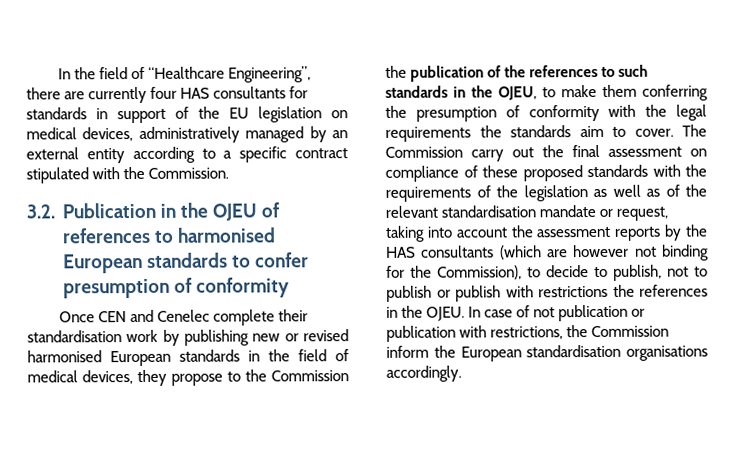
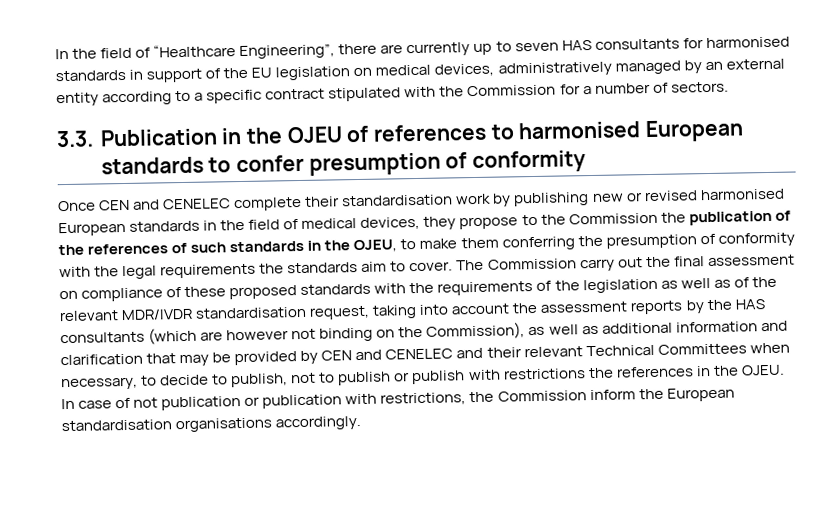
[150,86,178,99] four -> [473,41,559,56] up to seven
(309, 92) none -> [705,36,790,49] harmonised
[148,167,230,179] [26,204,55,219] Commission. // 3.2. -> [467,81,729,97] [56,130,94,148] Commission for a number of sectors. // 3.3.
[157,309,211,322] Cenelec -> [163,198,232,210] CENELEC
[601,66,616,77] to -> [171,242,188,254] of
[441,204,614,218] standardisation mandate or -> [121,306,308,321] MDR/IVDR standardisation
[386,265,405,278] for -> [376,329,396,338] on
(522, 272) none -> [528,320,788,336] [60,342,790,367] [61,376,138,391] as well as additional information and clarification that may be provided by CEN and CENELEC and their relevant Technical Committees when necessary,

